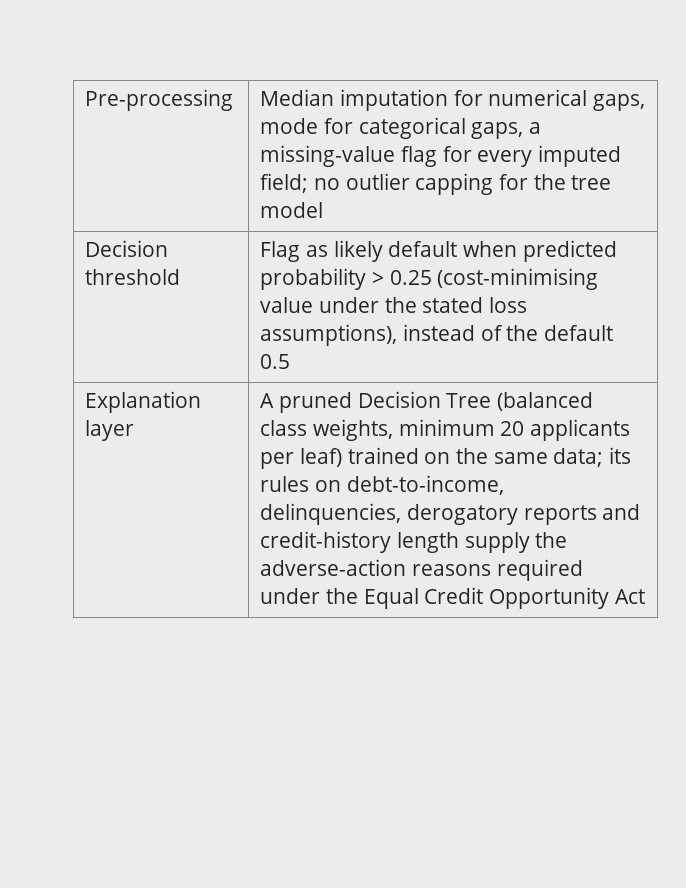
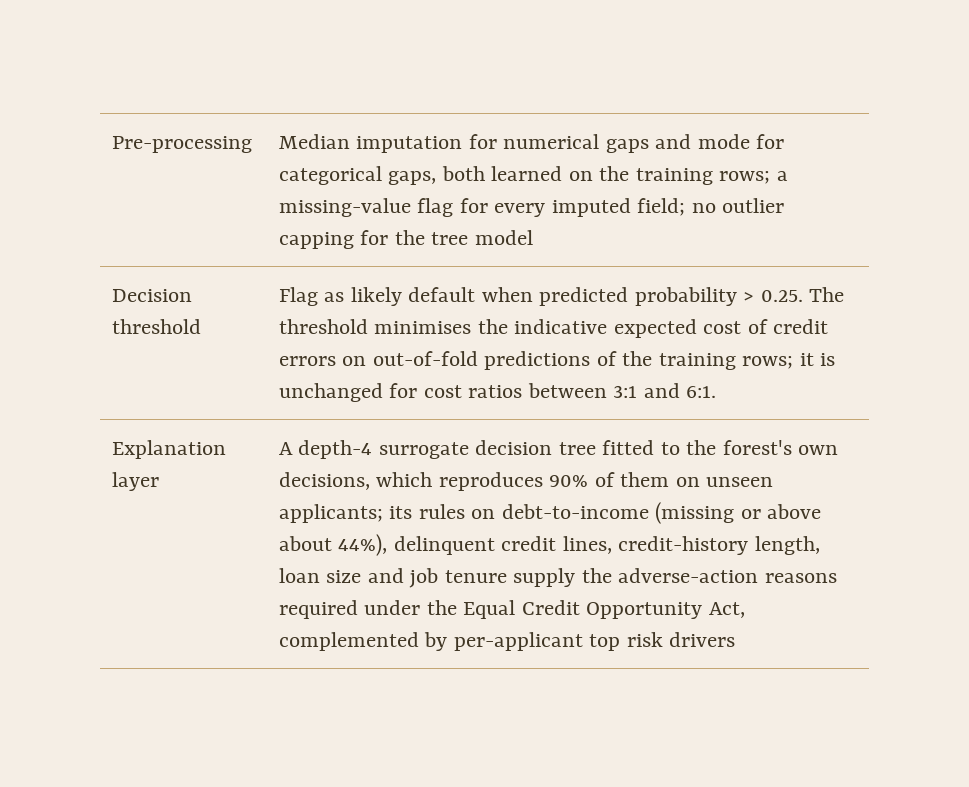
[593,94,646,111] gaps, -> [605,134,692,153] gaps and
(524, 130) none -> [441,166,771,185] both learned on the training rows;
[389,268,599,290] [260,297,528,313] [260,324,614,346] [260,354,291,369] [85,391,202,413] [85,420,135,441] [260,391,594,413] [260,419,631,441] [260,447,632,469] [260,475,504,495] [260,503,641,525] [260,531,460,553] 0.25 (cost-minimising value under the stated loss assumptions), instead of the default 0.5 // Explanation layer | A pruned Decision Tree (balanced class weights, minimum 20 applicants per leaf) trained on the same data; its rules on debt-to-income, delinquencies, derogatory reports and credit-history length -> [760,287,845,302] [278,319,829,338] [278,351,836,370] [278,383,717,402] [111,440,226,459] [111,472,159,491] [278,440,839,459] [278,472,774,491] [278,502,822,524] [278,534,820,556] [278,568,507,588] 0.25. The threshold minimises the indicative expected cost of credit errors on out-of-fold predictions of the training rows; it is unchanged for cost ratios between 3:1 and 6:1. // Explanation layer | A depth-4 surrogate decision tree fitted to the forest's own decisions, which reproduces 90% of them on unseen applicants; its rules on debt-to-income (missing or above about 44%), delinquent credit lines, credit-history length, loan size and job tenure
[614,589,645,604] Act -> [708,602,745,618] [278,632,736,651] Act, complemented by per-applicant top risk drivers

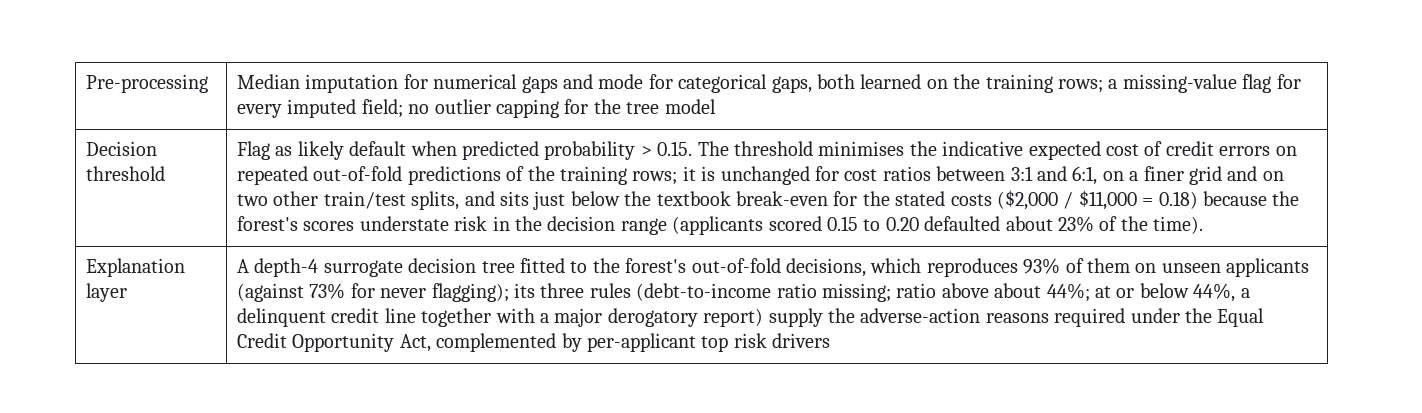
[760,290,803,302] 0.25. -> [657,141,693,156] 0.15.
(367, 361) none -> [236,166,308,185] repeated
[686,386,717,398] 6:1. -> [1072,166,1284,185] [236,190,1300,210] [236,216,1204,235] 6:1, on a finer grid and on two other train/test splits, and sits just below the textbook break-even for the stated costs ($2,000 / $11,000 = 0.18) because the forest's scores understate risk in the decision range (applicants scored 0.15 to 0.20 defaulted about 23% of the time).
[798,445,839,455] own -> [691,258,781,273] out-of-fold
[549,475,589,487] 90% -> [1023,258,1061,274] 93%
[278,502,822,524] [278,534,820,556] [278,568,507,588] applicants; its rules on debt-to-income (missing or above about 44%), delinquent credit lines, credit-history length, loan size and job tenure -> [1226,258,1310,277] [236,283,1250,302] [236,308,764,327] applicants (against 73% for never flagging); its three rules (debt-to-income ratio missing; ratio above about 44%; at or below 44%, a delinquent credit line together with a major derogatory report)

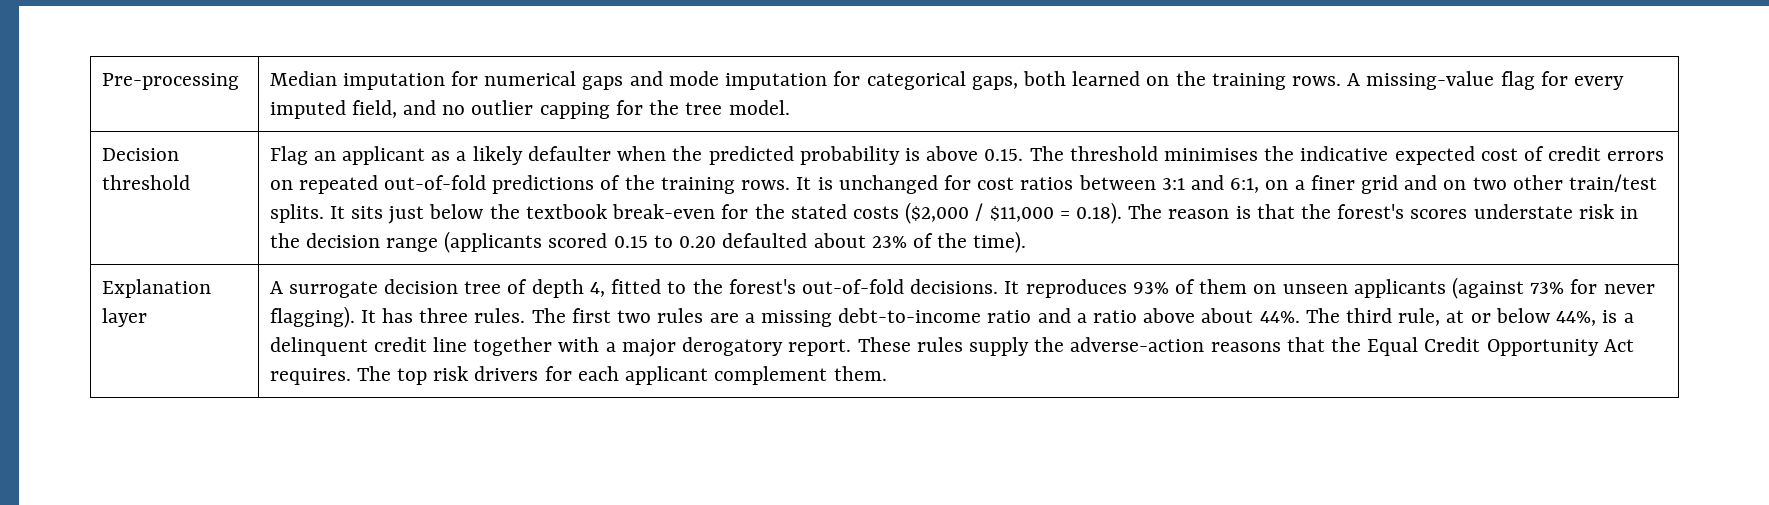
(644, 81) none -> [725,73,828,90] imputation
[1057,79,1118,93] rows; a -> [1291,73,1361,86] rows. A
[361,99,403,118] field; -> [351,100,437,118] field, and
[664,99,716,114] model -> [728,100,790,115] model.
[275,141,652,160] as likely default when predicted probability > -> [313,146,979,165] an applicant as a likely defaulter when the predicted probability is above
[632,166,696,185] rows; it -> [741,177,812,190] rows. It
[411,191,495,210] splits, and -> [269,204,345,223] splits. It
[1158,191,1267,209] 0.18) because -> [1075,202,1295,224] 0.18). The reason is that
[254,258,319,277] depth-4 -> (283, 287) none
(515, 267) none -> [507,279,605,298] of depth 4,
[785,258,922,277] decisions, which -> [910,279,1020,294] decisions. It
[431,283,1090,302] flagging); its three rules (debt-to-income ratio missing; ratio above about 44%; -> [269,306,1441,328] flagging). It has three rules. The first two rules are a missing debt-to-income ratio and a ratio above about 44%. The third rule,
(1236, 292) none -> [1602,310,1618,323] is
[703,308,764,327] report) -> [788,337,963,356] report. These rules
[1054,308,1180,327] required under -> [1286,337,1325,352] that
[399,333,831,352] Act, complemented by per-applicant top risk drivers -> [1603,339,1634,352] [269,366,887,385] Act requires. The top risk drivers for each applicant complement them.

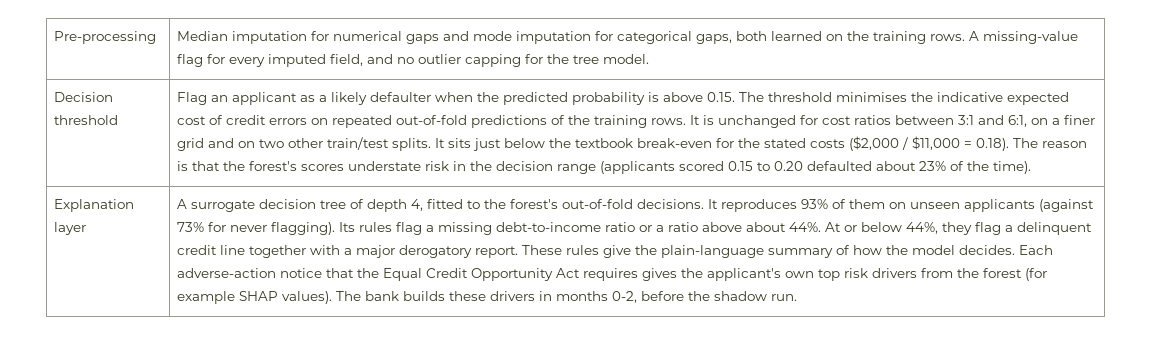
[360,308,739,323] It has three rules. The first two rules are -> [339,222,423,235] Its rules flag
[1037,308,1071,323] and -> [639,225,653,232] or
[1305,308,1465,326] The third rule, at -> [825,222,842,232] At
[1602,310,1618,323] is -> [942,222,1002,235] they flag
[968,337,1281,356] supply the adverse-action reasons -> [603,245,1054,258] [177,268,323,278] give the plain-language summary of how the model decides. Each adverse-action notice
[269,366,887,385] requires. The top risk drivers for each applicant complement them. -> [583,268,1048,281] [177,291,798,304] requires gives the applicant's own top risk drivers from the forest (for example SHAP values). The bank builds these drivers in months 0-2, before the shadow run.

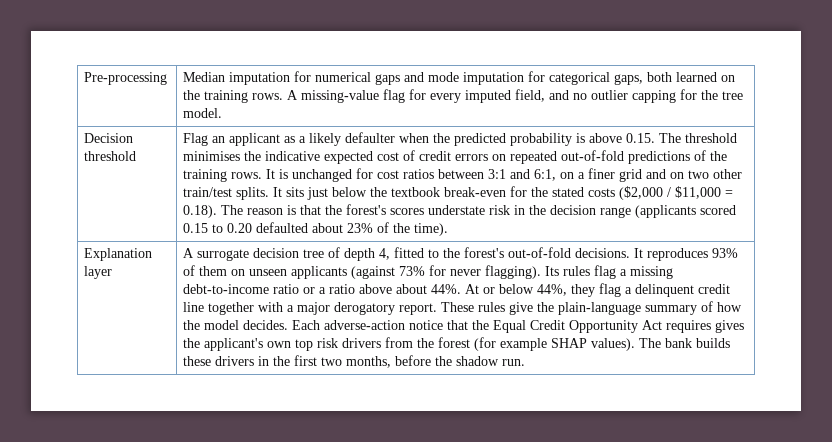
[556,291,638,303] months 0-2, -> [272,355,391,368] the first two months,

